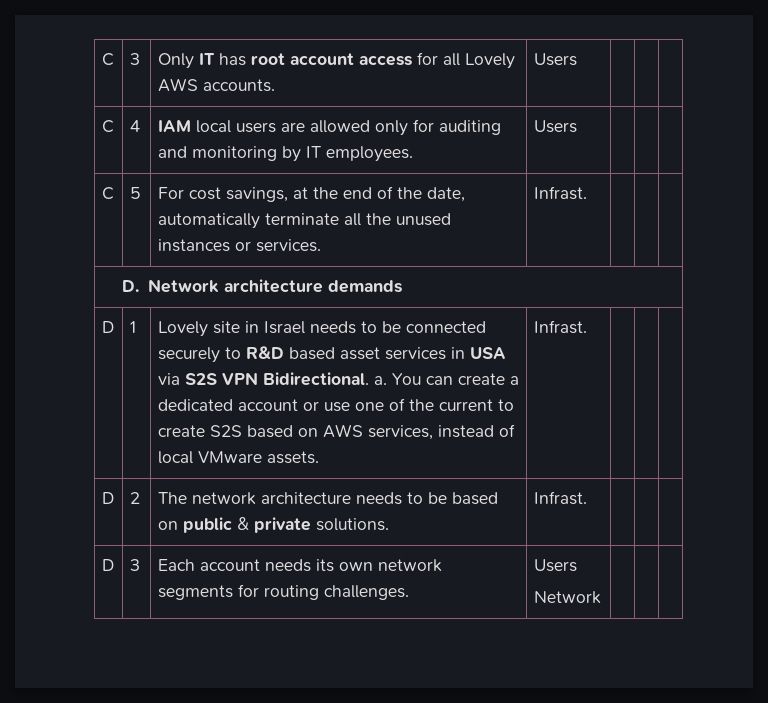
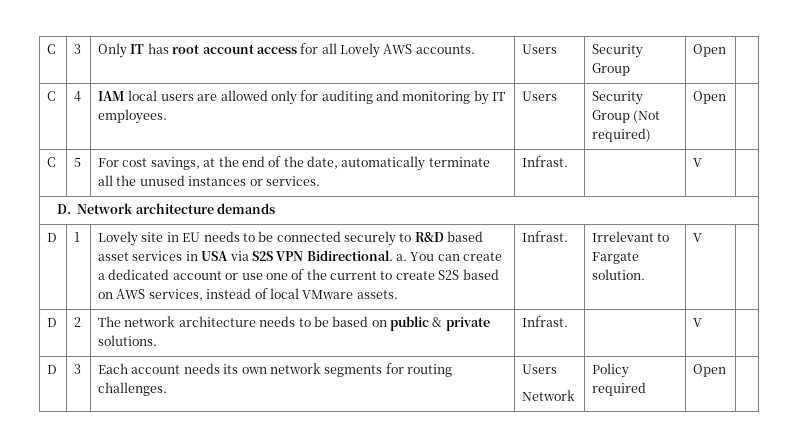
(577, 59) | -> [592,44,644,58] [592,63,631,76] [693,44,727,57] Security Group | Open
(577, 126) | -> [592,91,644,105] [592,110,661,123] [592,128,652,142] [693,91,727,104] Security Group (Not required) | Open
(587, 193) none -> [693,158,703,167] V
[263,321,305,334] Israel -> [182,232,201,242] EU
(587, 327) | -> [592,231,670,242] [592,252,640,264] [592,269,646,280] [693,233,703,242] Irrelevant to Fargate solution. | V
(587, 498) none -> [693,318,703,327] V
(601, 597) | -> [592,363,630,378] [592,382,647,396] [693,364,727,377] Policy required | Open

